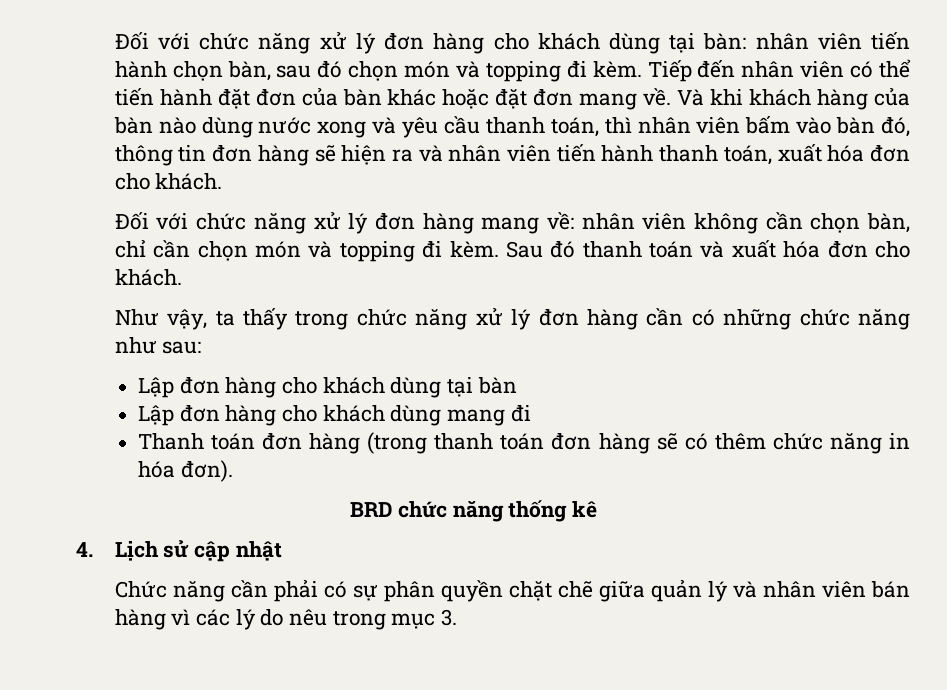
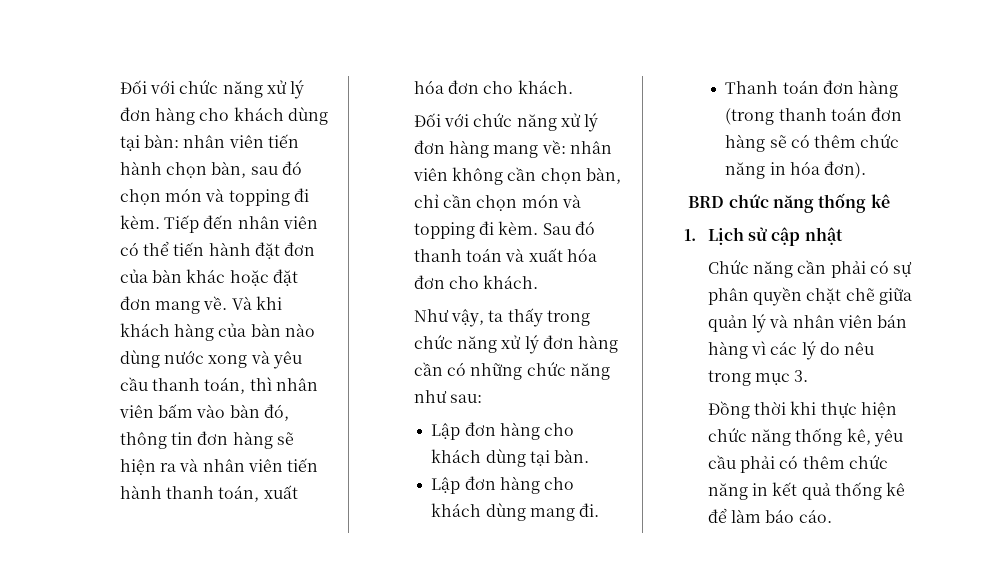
[477,377,517,394] bàn -> [554,449,590,463] bàn.
[510,405,531,422] đi -> [579,503,600,517] đi.
[75,542,93,557] 4. -> [684,229,697,241] 1.
(458, 617) none -> [707,401,897,419] [707,428,903,447] [707,455,888,473] [707,482,906,500] [707,508,832,523] // Đồng thời khi thực hiện chức năng thống kê, yêu cầu phải có thêm chức năng in kết quả thống kê để làm báo cáo.

